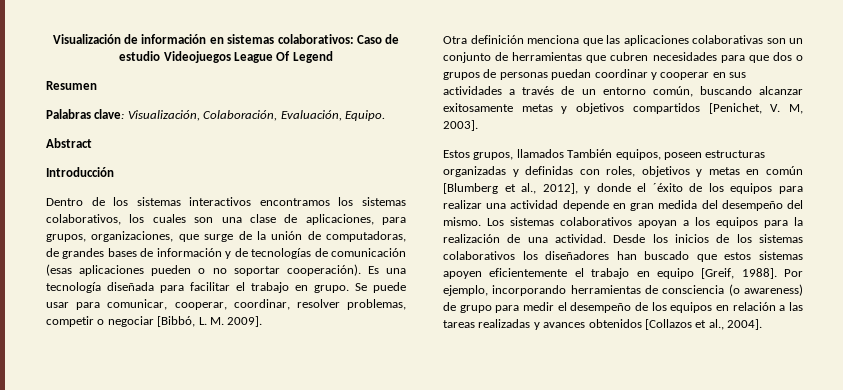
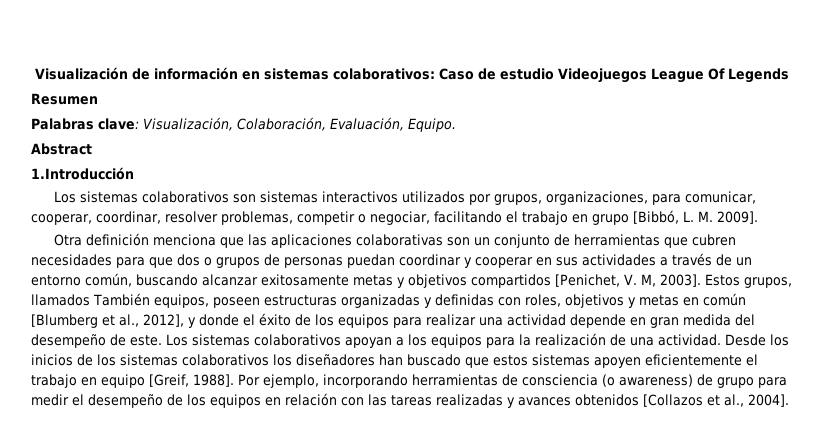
[292,51,333,63] Legend -> [727,68,789,83] Legends
[46,167,114,177] [46,197,406,206] [46,214,406,225] [46,231,406,242] [46,248,407,259] [46,264,406,276] [46,282,406,293] [46,302,69,308] Introducción // Dentro de los sistemas interactivos encontramos los sistemas colaborativos, los cuales son una clase de aplicaciones, para grupos, organizaciones, que surge de la unión de computadoras, de grandes bases de información y de tecnologías de comunicación (esas aplicaciones pueden o no soportar cooperación). Es una tecnología diseñada para facilitar el trabajo en grupo. Se puede usar -> [31,167,134,180] [54,191,649,205] 1.Introducción // Los sistemas colaborativos son sistemas interactivos utilizados por grupos, organizaciones,
[107,316,154,327] negociar -> [370,211,629,225] negociar, facilitando el trabajo en grupo
(478, 125) // -> (701, 280) none
[652,183,683,192] ´éxito -> [259,313,291,326] éxito
[787,200,803,209] [443,217,481,226] del mismo. -> [110,334,162,346] de este.
[779,305,786,311] a -> [341,397,364,406] con

